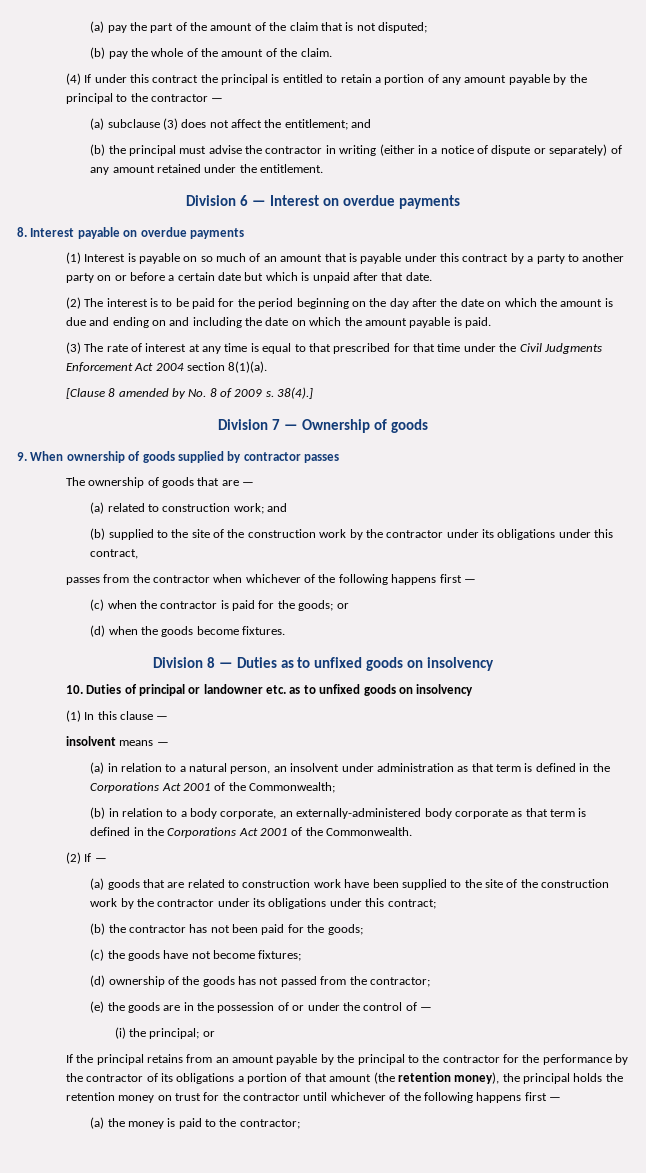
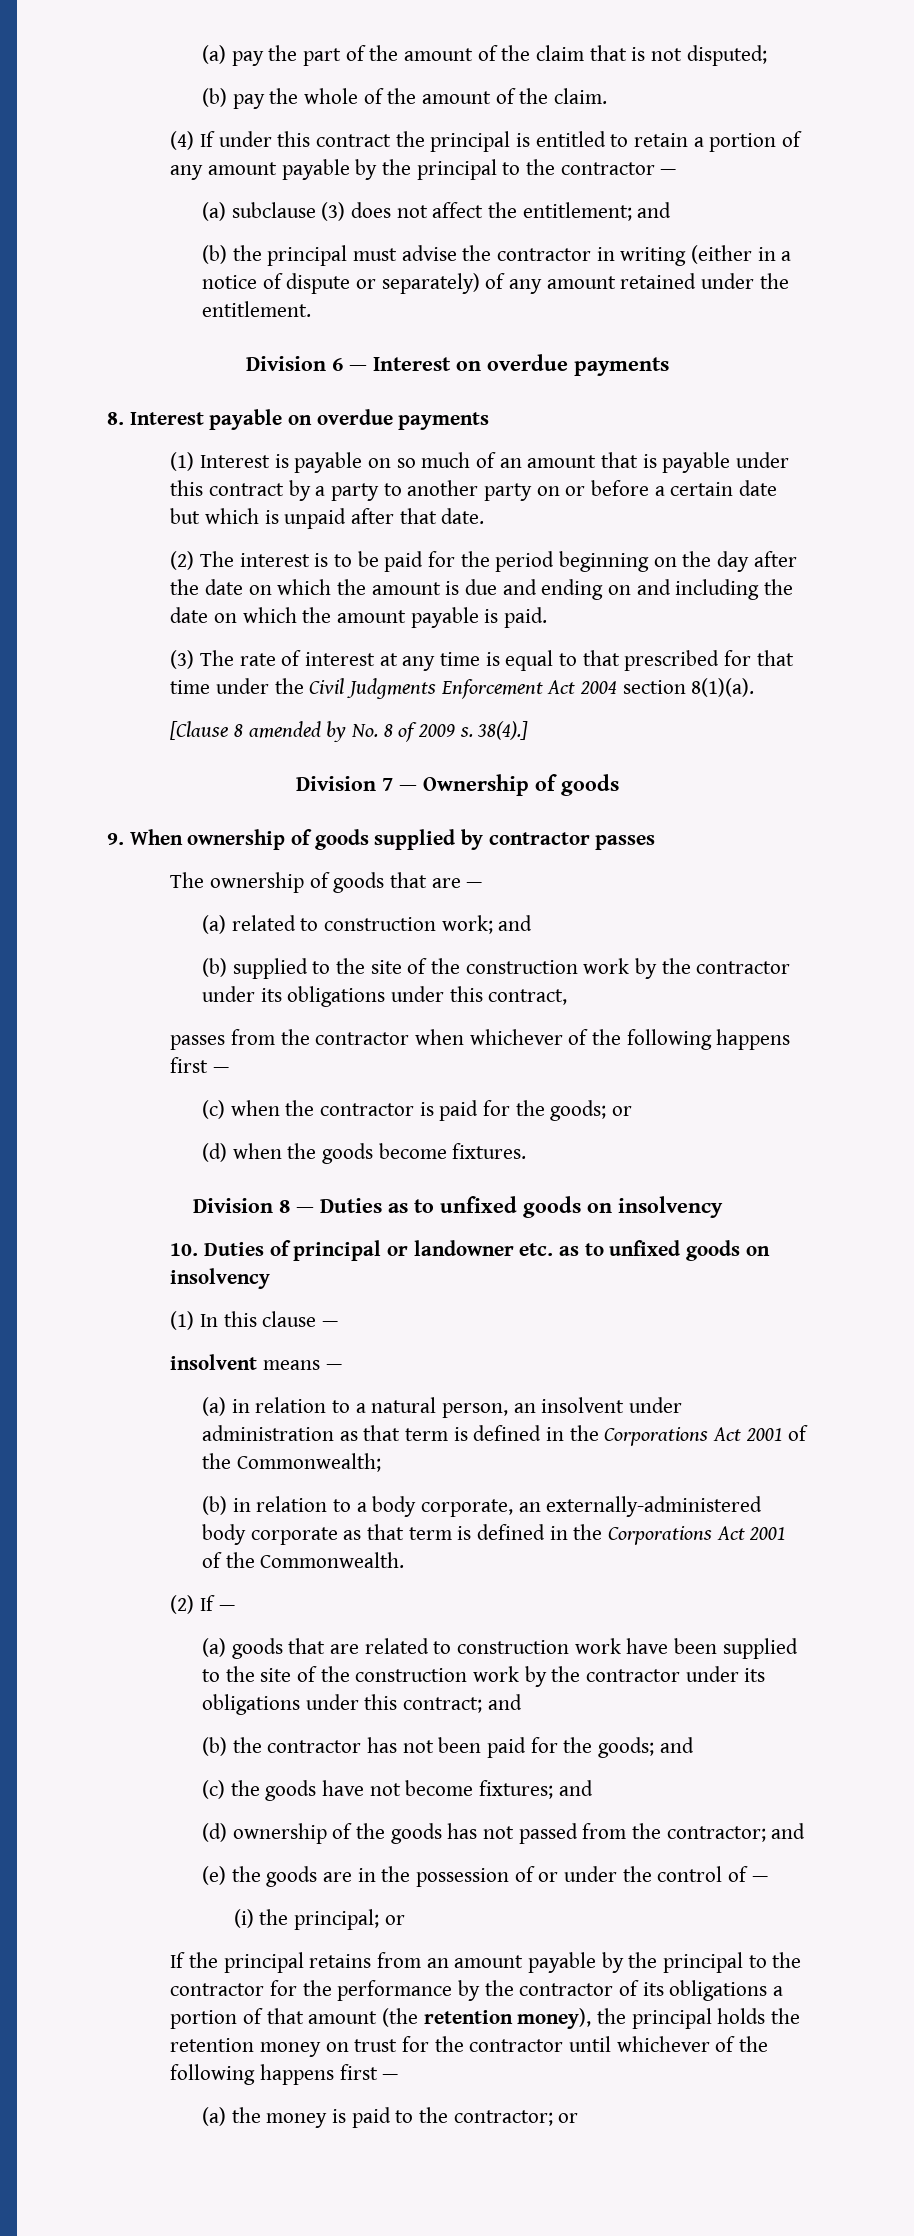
(436, 904) none -> [487,1694,522,1710] and
(363, 929) none -> [659,1737,694,1753] and
(302, 955) none -> [558,1780,593,1796] and
(430, 982) none -> [771,1823,806,1839] and
(300, 1124) none -> [558,2113,579,2123] or

